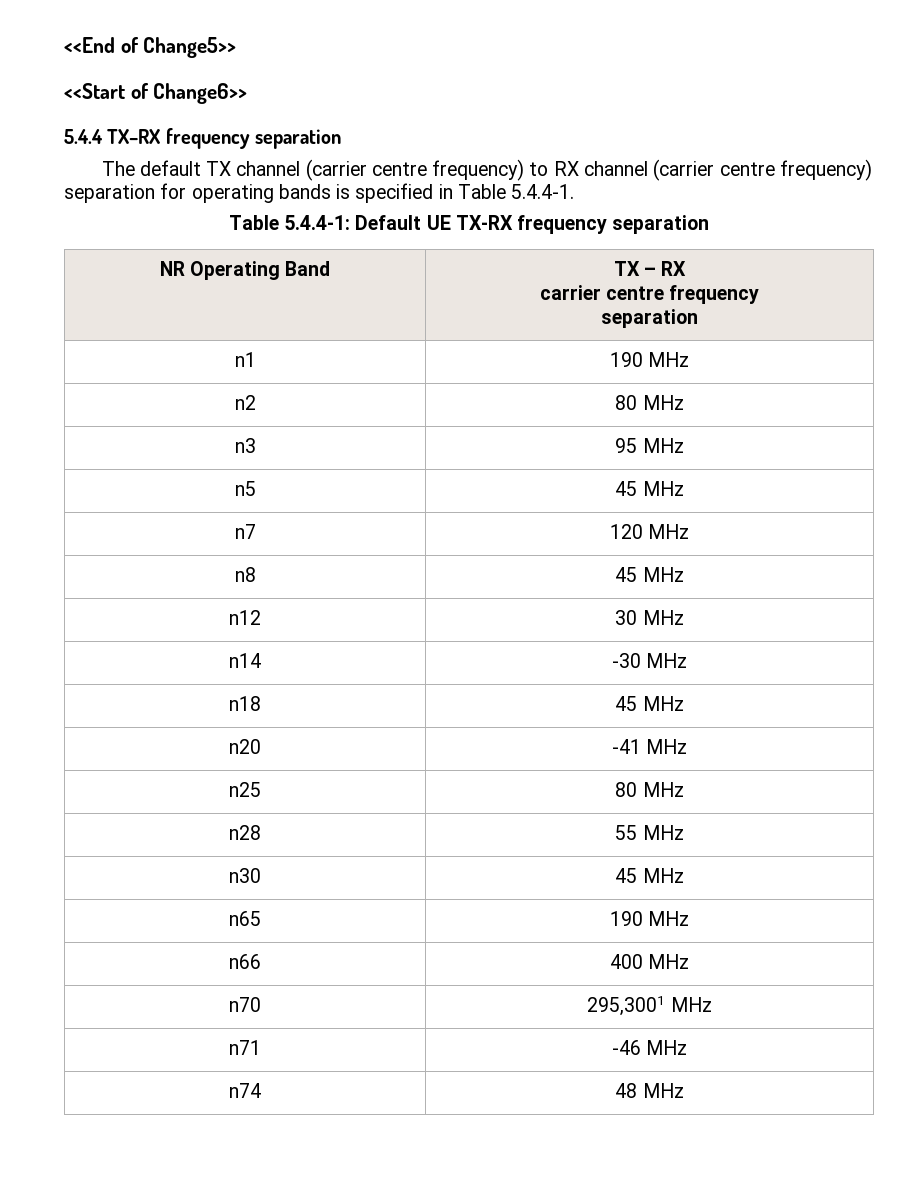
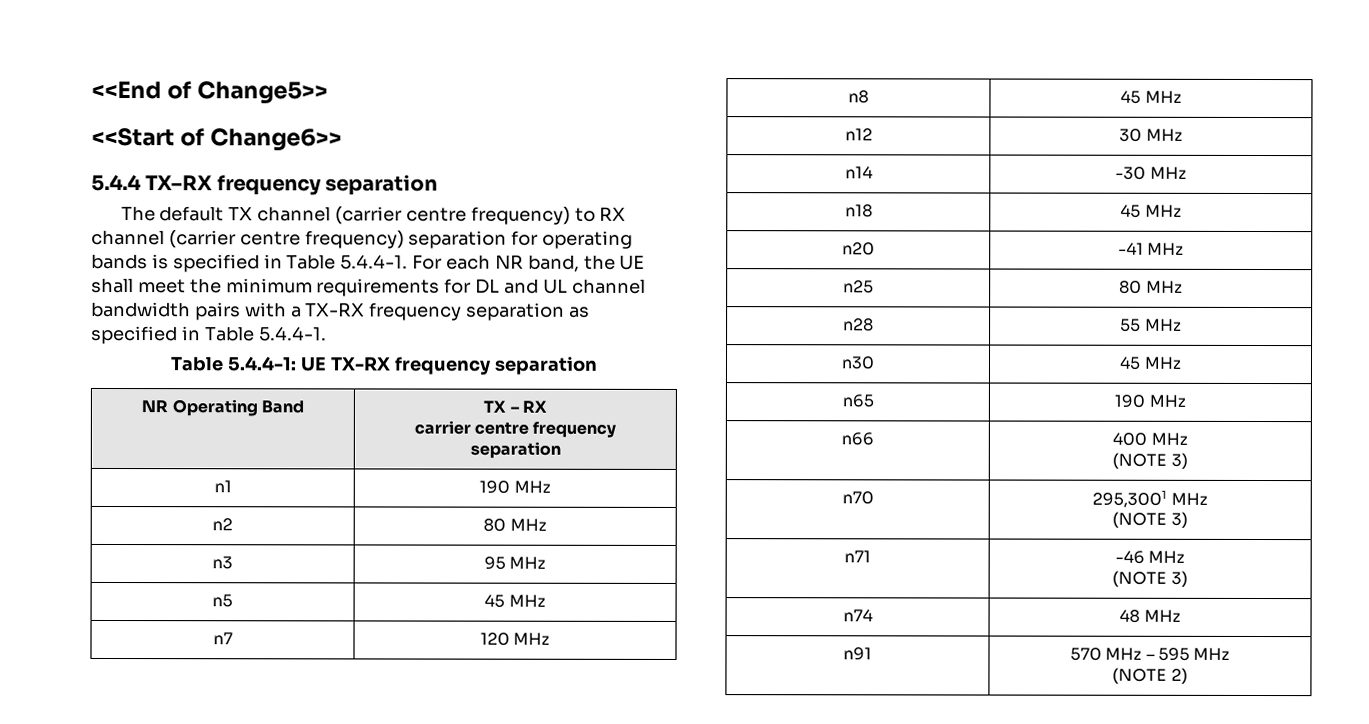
(575, 191) none -> [412,254,646,272] [91,277,646,297] [91,301,591,321] [91,325,327,345] For each NR band, the UE shall meet the minimum requirements for DL and UL channel bandwidth pairs with a TX-RX frequency separation as specified in Table 5.4.4-1.
[355,215,422,230] Default -> (298, 364) none
(690, 961) none -> [1112,452,1188,469] // (NOTE 3)
(712, 1004) none -> [1112,511,1188,528] // (NOTE 3)
(688, 1047) none -> [1112,570,1188,587] // (NOTE 3)
(684, 1090) none -> [843,647,872,661] [1069,647,1231,661] [1112,667,1188,684] // n91 | 570 MHz – 595 MHz // (NOTE 2)

